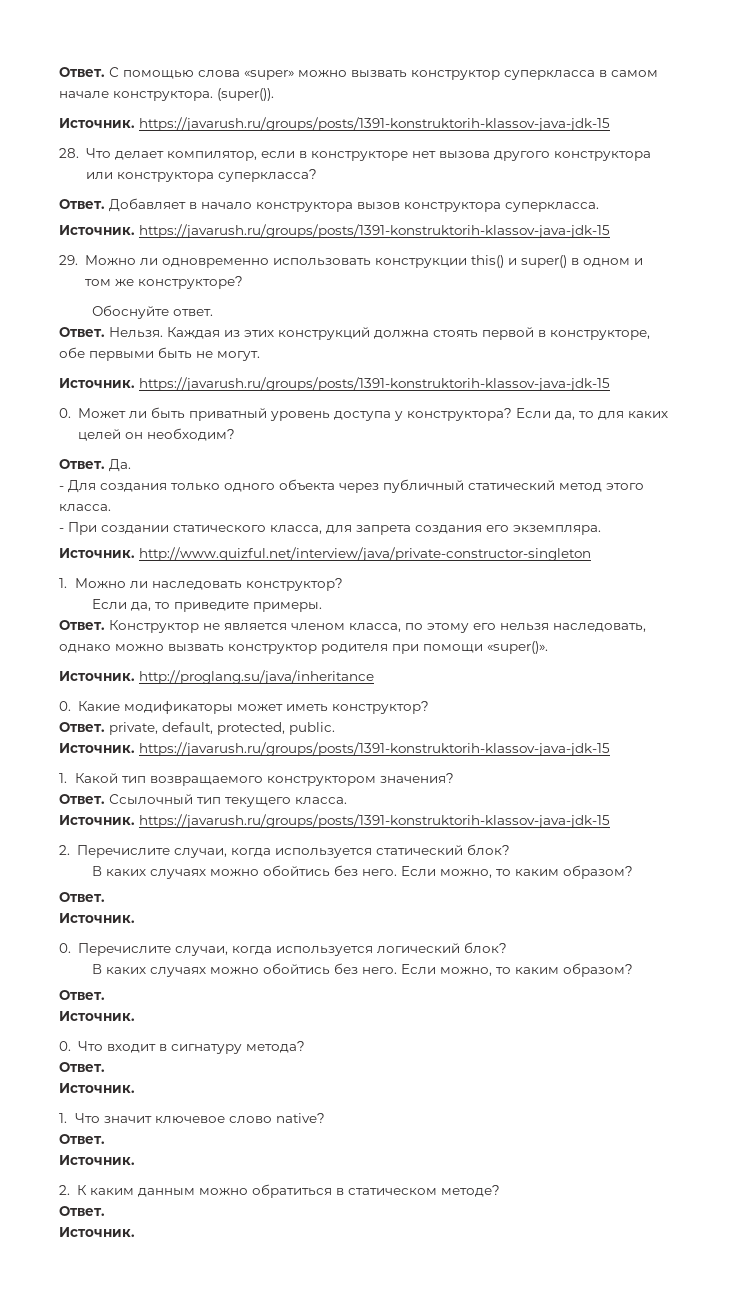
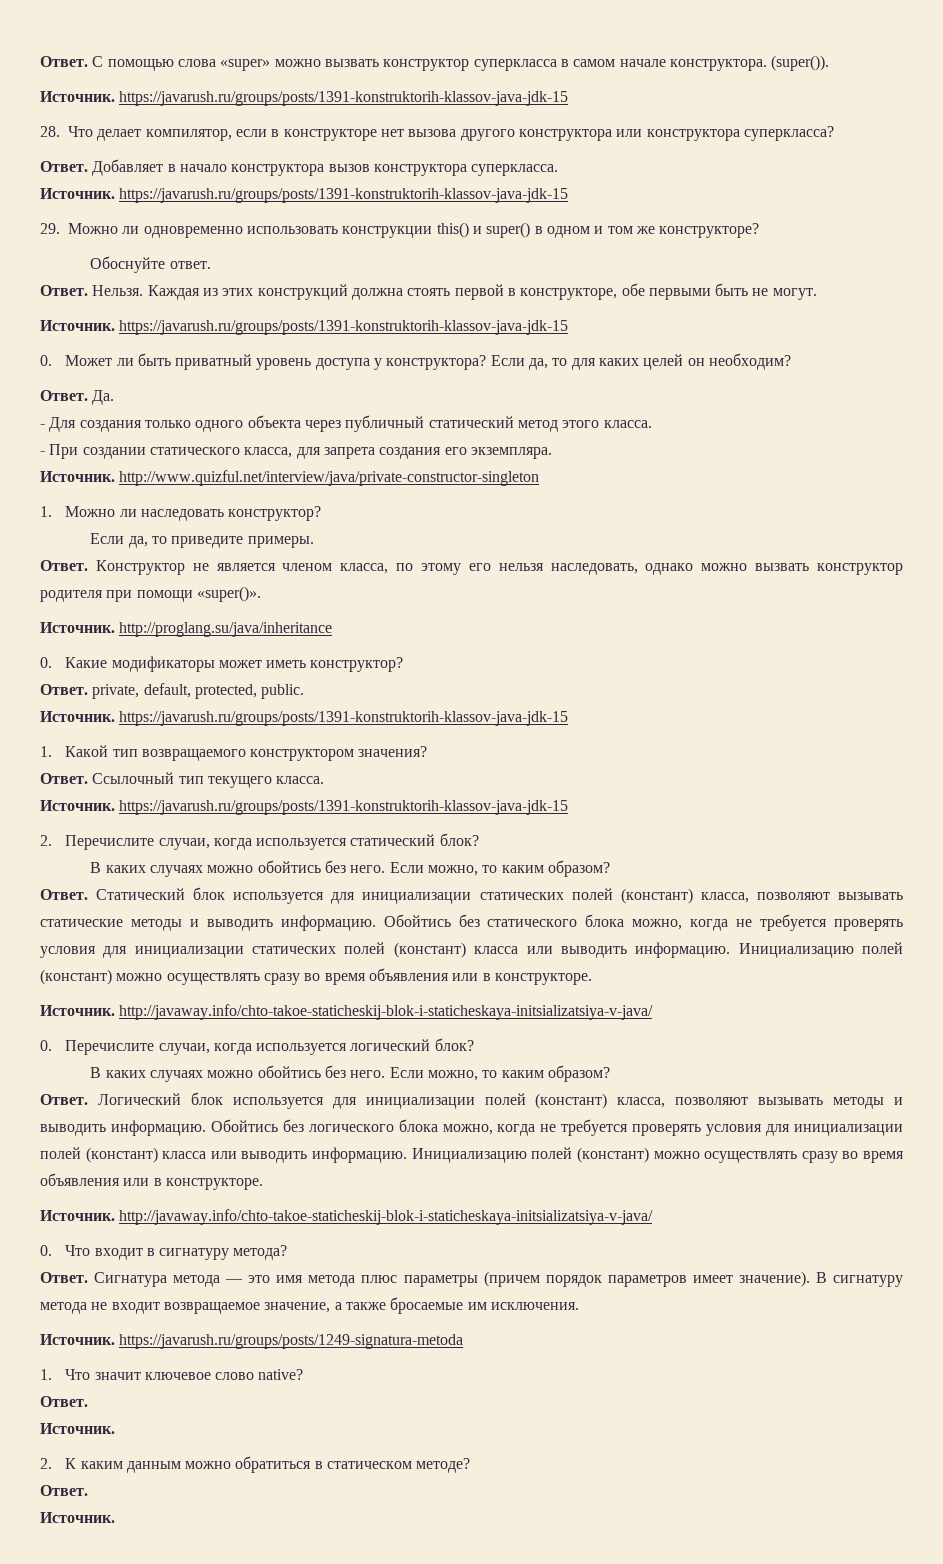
[59,913,135,923] // Источник. -> [96,887,904,904] [40,914,903,931] [40,942,904,958] [40,968,592,985] [40,1004,654,1020] Статический блок используется для инициализации статических полей (констант) класса, позволяют вызывать статические методы и выводить информацию. Обойтись без статического блока можно, когда не требуется проверять условия для инициализации статических полей (констант) класса или выводить информацию. Инициализацию полей (констант) можно осуществлять сразу во время объявления или в конструкторе. // Источник. http://javaway.info/chto-takoe-staticheskij-blok-i-staticheskaya-initsializatsiya-v-java/
[59,1011,135,1021] // Источник. -> [97,1092,903,1109] [40,1119,903,1136] [40,1147,905,1163] [40,1173,263,1190] [40,1209,654,1225] Логический блок используется для инициализации полей (констант) класса, позволяют вызывать методы и выводить информацию. Обойтись без логического блока можно, когда не требуется проверять условия для инициализации полей (констант) класса или выводить информацию. Инициализацию полей (констант) можно осуществлять сразу во время объявления или в конструкторе. // Источник. http://javaway.info/chto-takoe-staticheskij-blok-i-staticheskaya-initsializatsiya-v-java/
[59,1083,135,1093] // Источник. -> [94,1271,904,1287] [40,1297,579,1314] [40,1334,464,1349] Сигнатура метода — это имя метода плюс параметры (причем порядок параметров имеет значение). В сигнатуру метода не входит возвращаемое значение, а также бросаемые им исключения. // Источник. https://javarush.ru/groups/posts/1249-signatura-metoda

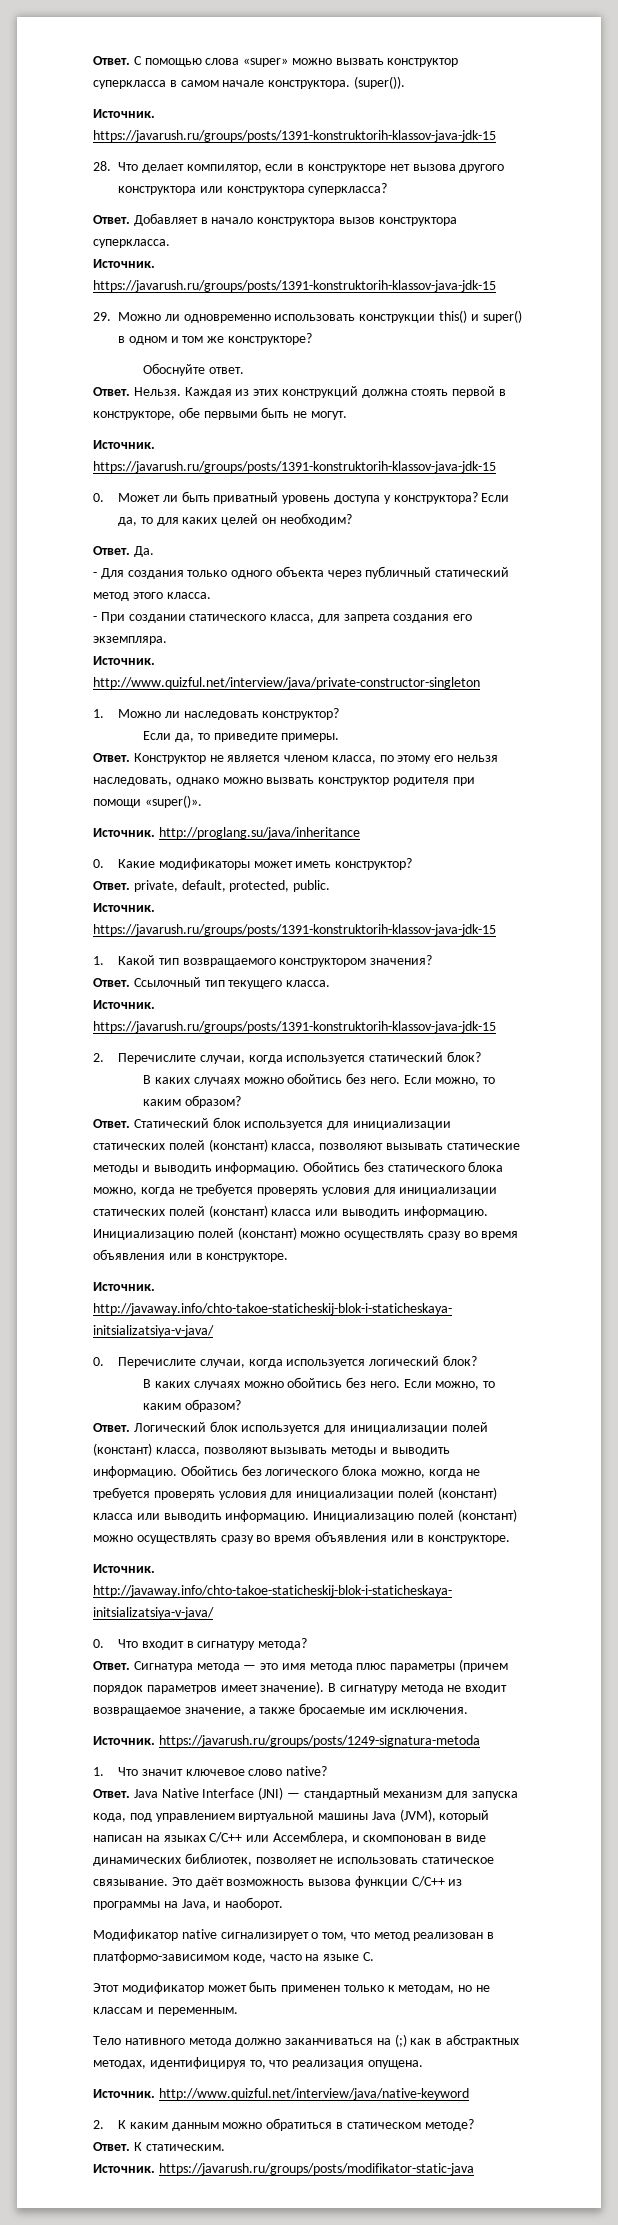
[40,1423,115,1434] // Источник. -> [133,1787,519,1800] [93,1809,490,1822] [93,1831,487,1844] [93,1853,494,1866] [93,1876,463,1888] [93,1897,284,1910] [93,1929,495,1941] [93,1951,374,1963] [93,1981,491,1994] [93,2007,238,2016] [93,2034,520,2047] [93,2057,423,2069] [93,2088,469,2100] Java Native Interface (JNI) — стандартный механизм для запуска кода, под управлением виртуальной машины Java (JVM), который написан на языках С/С++ или Ассемблера, и скомпонован в виде динамических библиотек, позволяет не использовать статическое связывание. Это даёт возможность вызова функции С/С++ из программы на Java, и наоборот. // Модификатор native сигнализирует о том, что метод реализован в платформо-зависимом коде, часто на языке С. // Этот модификатор может быть применен только к методам, но не классам и переменным. // Тело нативного метода должно заканчиваться на (;) как в абстрактных методах, идентифицируя то, что реализация опущена. // Источник. http://www.quizful.net/interview/java/native-keyword
[40,1512,115,1523] // Источник. -> [133,2142,225,2151] [93,2163,474,2175] К статическим. // Источник. https://javarush.ru/groups/posts/modifikator-static-java

